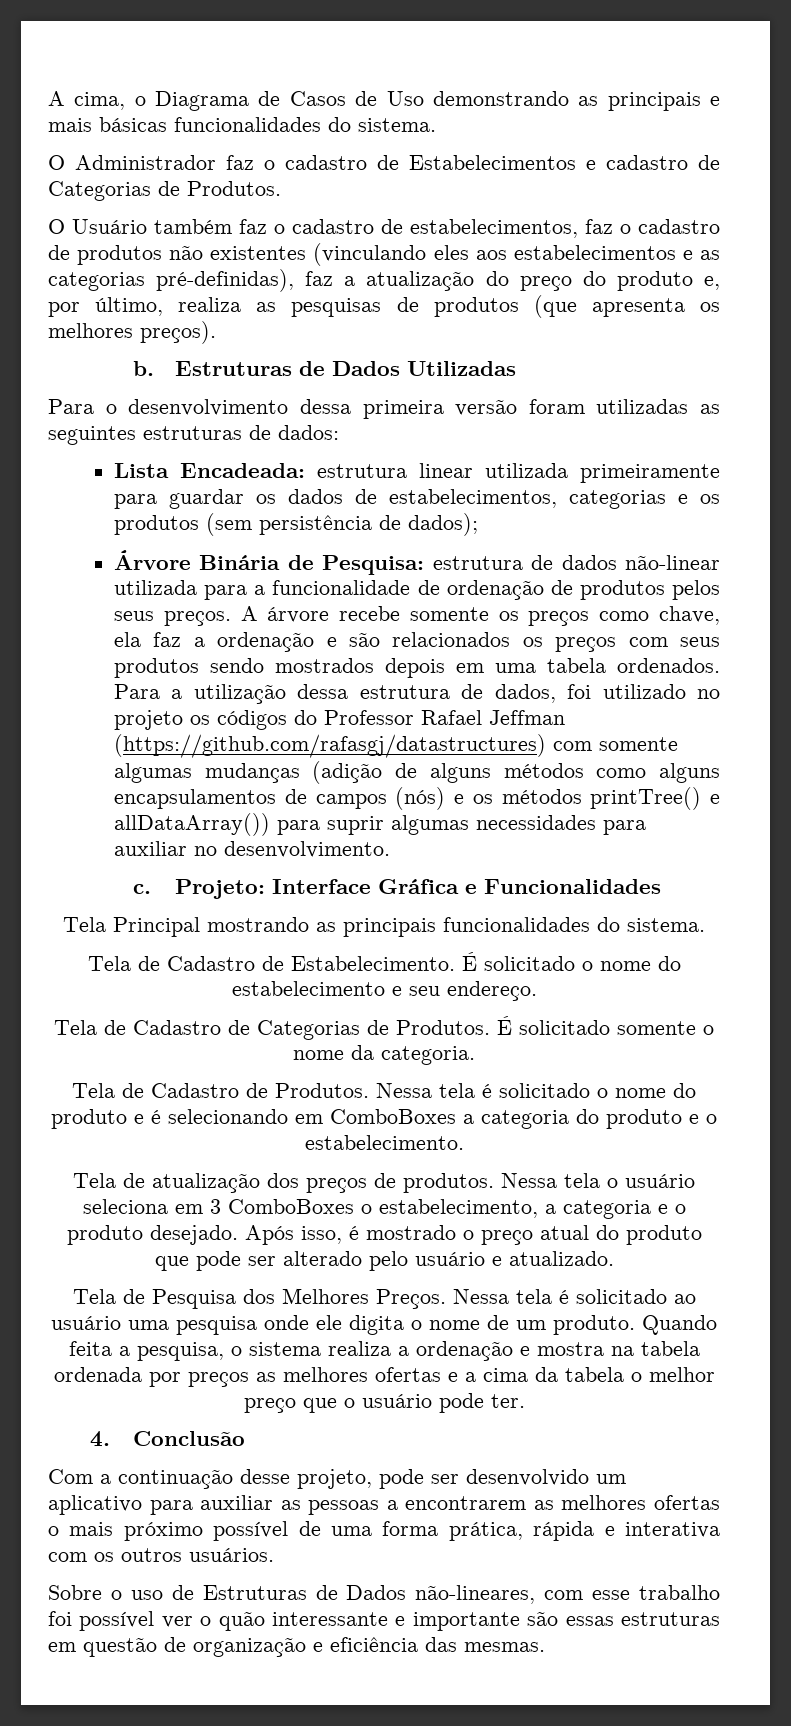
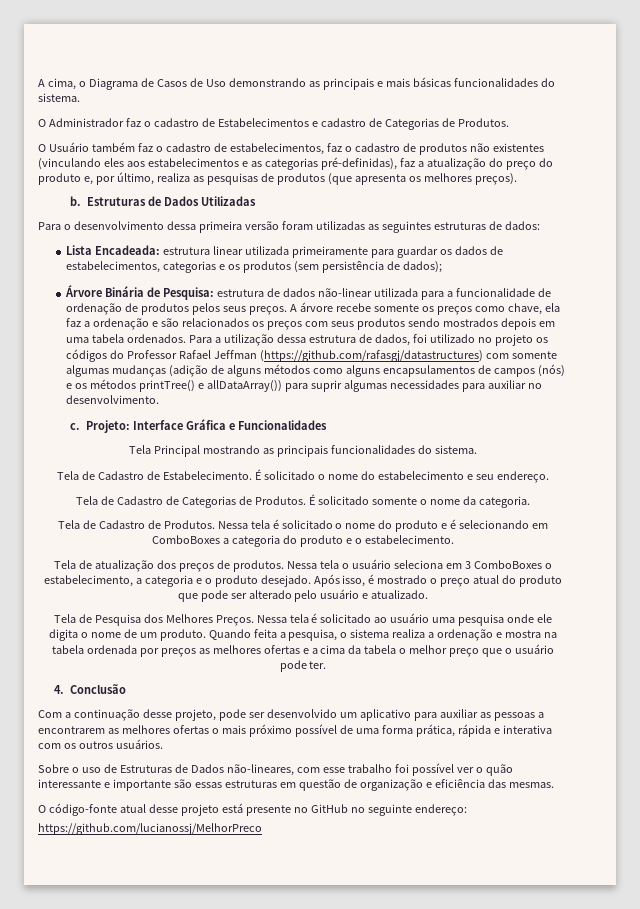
(545, 1647) none -> [38,803,467,816] [38,823,262,835] // O código-fonte atual desse projeto está presente no GitHub no seguinte endereço: // https://github.com/lucianossj/MelhorPreco

